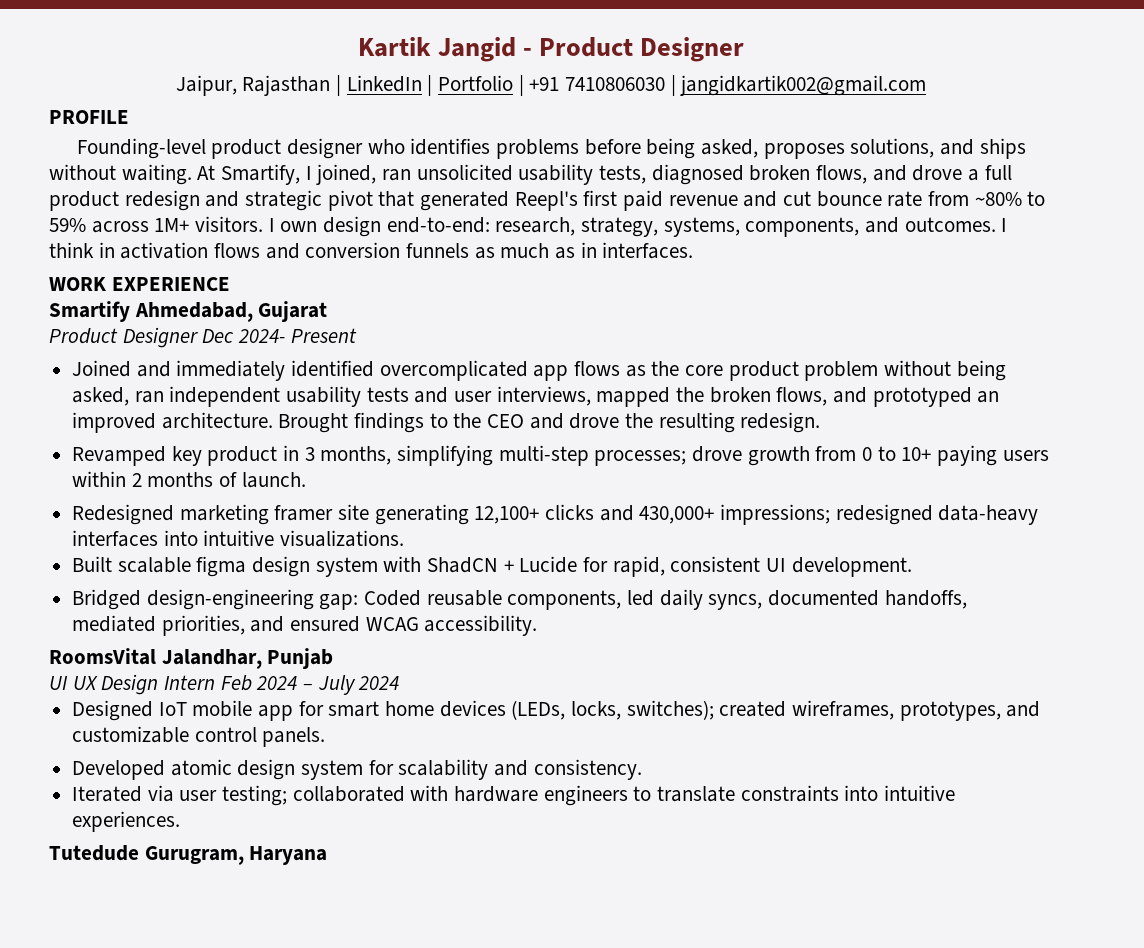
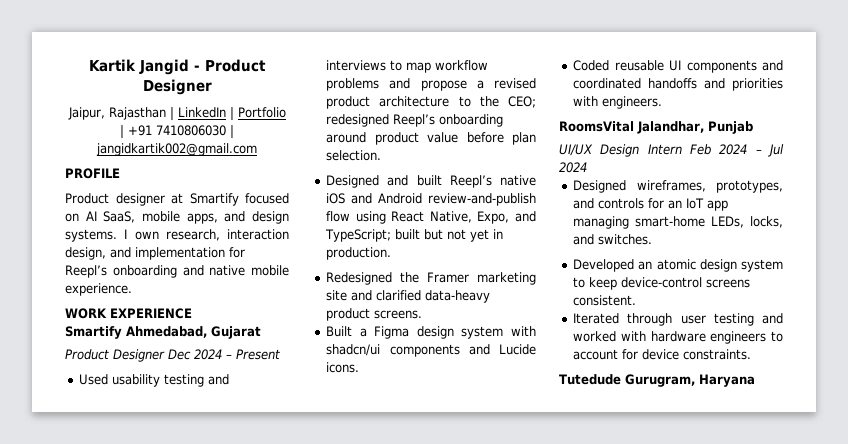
[76,138,1026,159] [49,164,1012,185] [49,190,1046,211] [49,216,1008,237] [49,242,694,259] Founding-level product designer who identifies problems before being asked, proposes solutions, and ships without waiting. At Smartify, I joined, ran unsolicited usability tests, diagnosed broken flows, and drove a full product redesign and strategic pivot that generated Reepl's first paid revenue and cut bounce rate from ~80% to 59% across 1M+ visitors. I own design end-to-end: research, strategy, systems, components, and outcomes. I think in activation flows and conversion funnels as much as in interfaces. -> [65,193,289,206] [65,211,289,224] [65,229,289,242] [65,247,245,260] [65,265,289,278] [65,283,132,296] Product designer at Smartify focused on AI SaaS, mobile apps, and design systems. I own research, interaction design, and implementation for Reepl’s onboarding and native mobile experience.
[238,329,286,343] 2024- -> [194,349,232,360] 2024 –
[72,360,1006,381] [72,386,1000,407] [72,412,821,433] [72,445,1049,466] [72,471,306,488] [72,504,1039,525] [72,530,405,547] Joined and immediately identified overcomplicated app flows as the core product problem without being asked, ran independent usability tests and user interviews, mapped the broken flows, and prototyped an improved architecture. Brought findings to the CEO and drove the resulting redesign. // Revamped key product in 3 months, simplifying multi-step processes; drove growth from 0 to 10+ paying users within 2 months of launch. // Redesigned marketing framer site generating 12,100+ clicks and 430,000+ impressions; redesigned data-heavy interfaces into intuitive visualizations. -> [79,374,230,387] [326,60,489,73] [326,78,536,91] [326,96,536,109] [326,114,504,127] [326,132,536,145] [326,150,382,161] [326,175,536,188] [326,193,536,206] [326,211,536,224] [325,229,504,242] [326,247,392,260] [326,272,536,285] [326,290,491,303] [326,308,423,321] Used usability testing and interviews to map workflow problems and propose a revised product architecture to the CEO; redesigned Reepl’s onboarding around product value before plan selection. // Designed and built Reepl’s native iOS and Android review-and-publish flow using React Native, Expo, and TypeScript; built but not yet in production. // Redesigned the Framer marketing site and clarified data-heavy product screens.
[117,556,247,577] scalable figma -> [359,326,410,339] a Figma
[427,556,912,577] [72,589,967,610] [72,615,538,636] ShadCN + Lucide for rapid, consistent UI development. // Bridged design-engineering gap: Coded reusable components, led daily syncs, documented handoffs, mediated priorities, and ensured WCAG accessibility. -> [326,344,536,357] [326,362,360,373] [573,60,783,73] [573,78,783,91] [573,96,663,109] shadcn/ui components and Lucide icons. // Coded reusable UI components and coordinated handoffs and priorities with engineers.
[49,676,98,690] UI UX -> [559,144,593,156] UI/UX
[317,675,356,695] July -> [768,144,784,157] Jul
[158,700,1041,721] [72,726,326,747] IoT mobile app for smart home devices (LEDs, locks, switches); created wireframes, prototypes, and customizable control panels. -> [636,180,783,193] [573,198,729,211] [573,216,783,229] [573,234,653,245] wireframes, prototypes, and controls for an IoT app managing smart-home LEDs, locks, and switches.
(166, 770) none -> [638,261,653,270] an
[368,759,642,780] [72,785,956,806] [72,811,181,832] for scalability and consistency. // Iterated via user testing; collaborated with hardware engineers to translate constraints into intuitive experiences. -> [573,277,751,290] [573,295,637,306] [573,313,783,326] [573,331,783,344] [573,349,752,360] to keep device-control screens consistent. // Iterated through user testing and worked with hardware engineers to account for device constraints.

